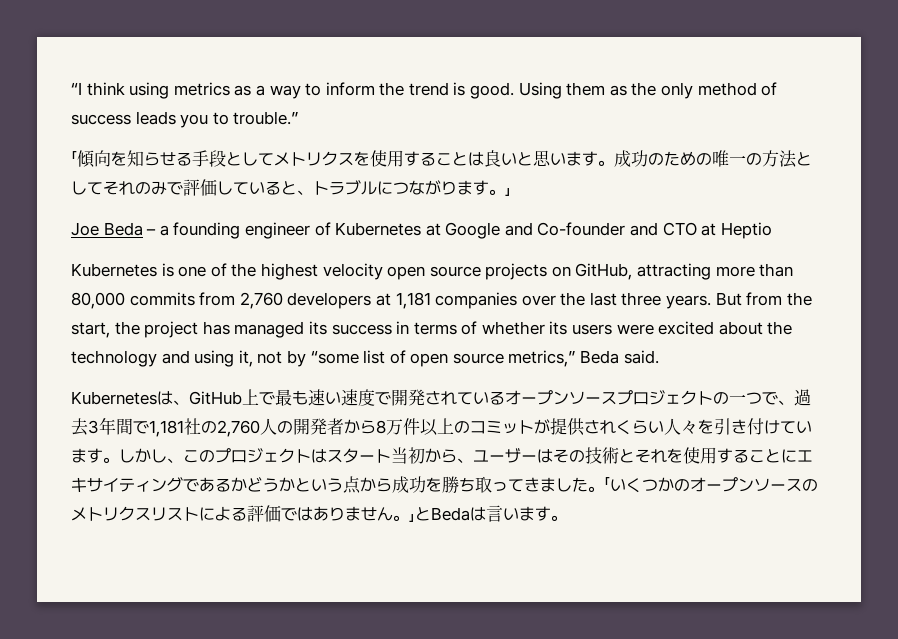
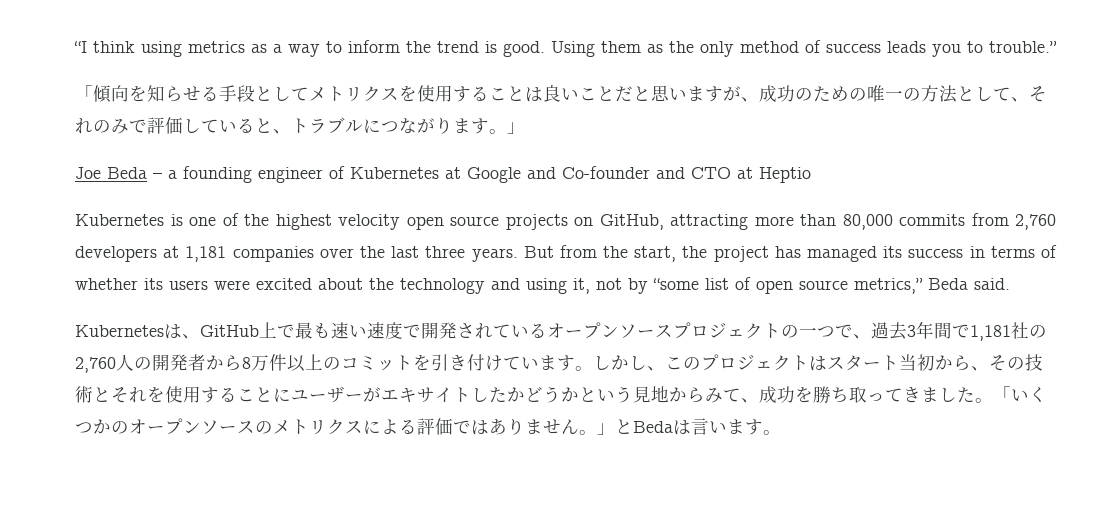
(517, 159) none -> [579,86,633,102] ことだ
[598,160,614,166] 。 -> [723,86,759,102] が、
(103, 188) none -> [1011,97,1029,102] 、
[534,418,698,436] が提供されくらい人々 -> (413, 363) none
[473,448,553,463] ユーザーは -> (989, 368) none
[797,450,813,462] [71,476,392,494] エキサイティングであるかどうかという点から -> [291,386,759,403] ユーザーがエキサイトしたかどうかという見地からみて、
[151,507,199,521] リスト -> (363, 427) none

